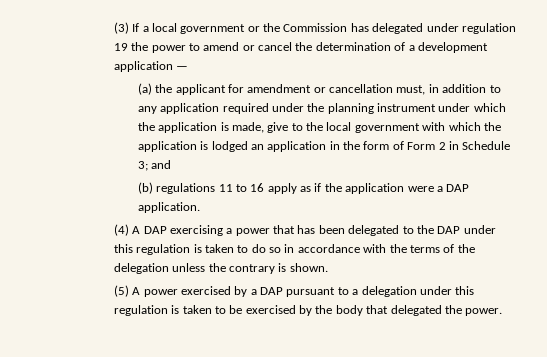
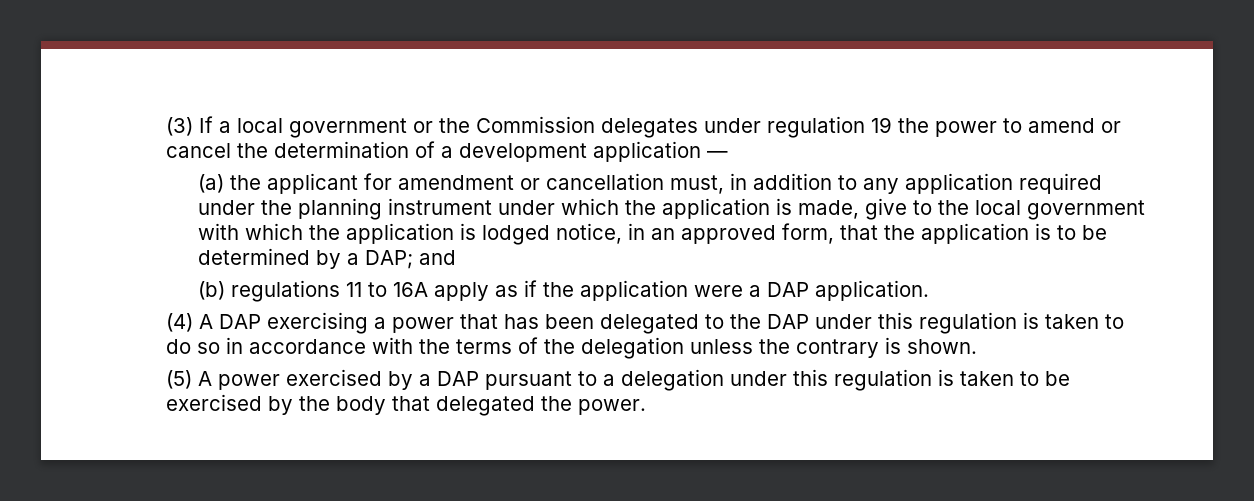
[350,23,424,34] has delegated -> [600,118,698,138] delegates
[250,141,511,152] [137,161,148,171] an application in the form of Form 2 in Schedule 3; -> [556,223,1108,244] [198,248,414,269] notice, in an approved form, that the application is to be determined by a DAP;
[250,183,265,192] 16 -> [393,282,429,297] 16A

